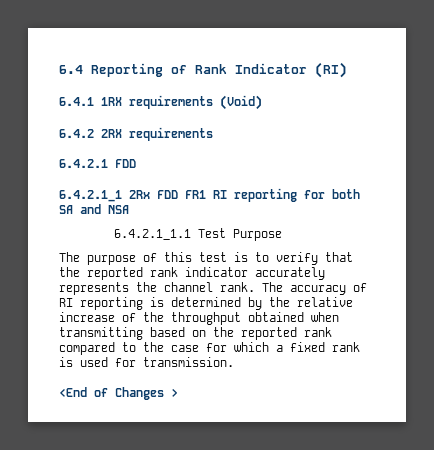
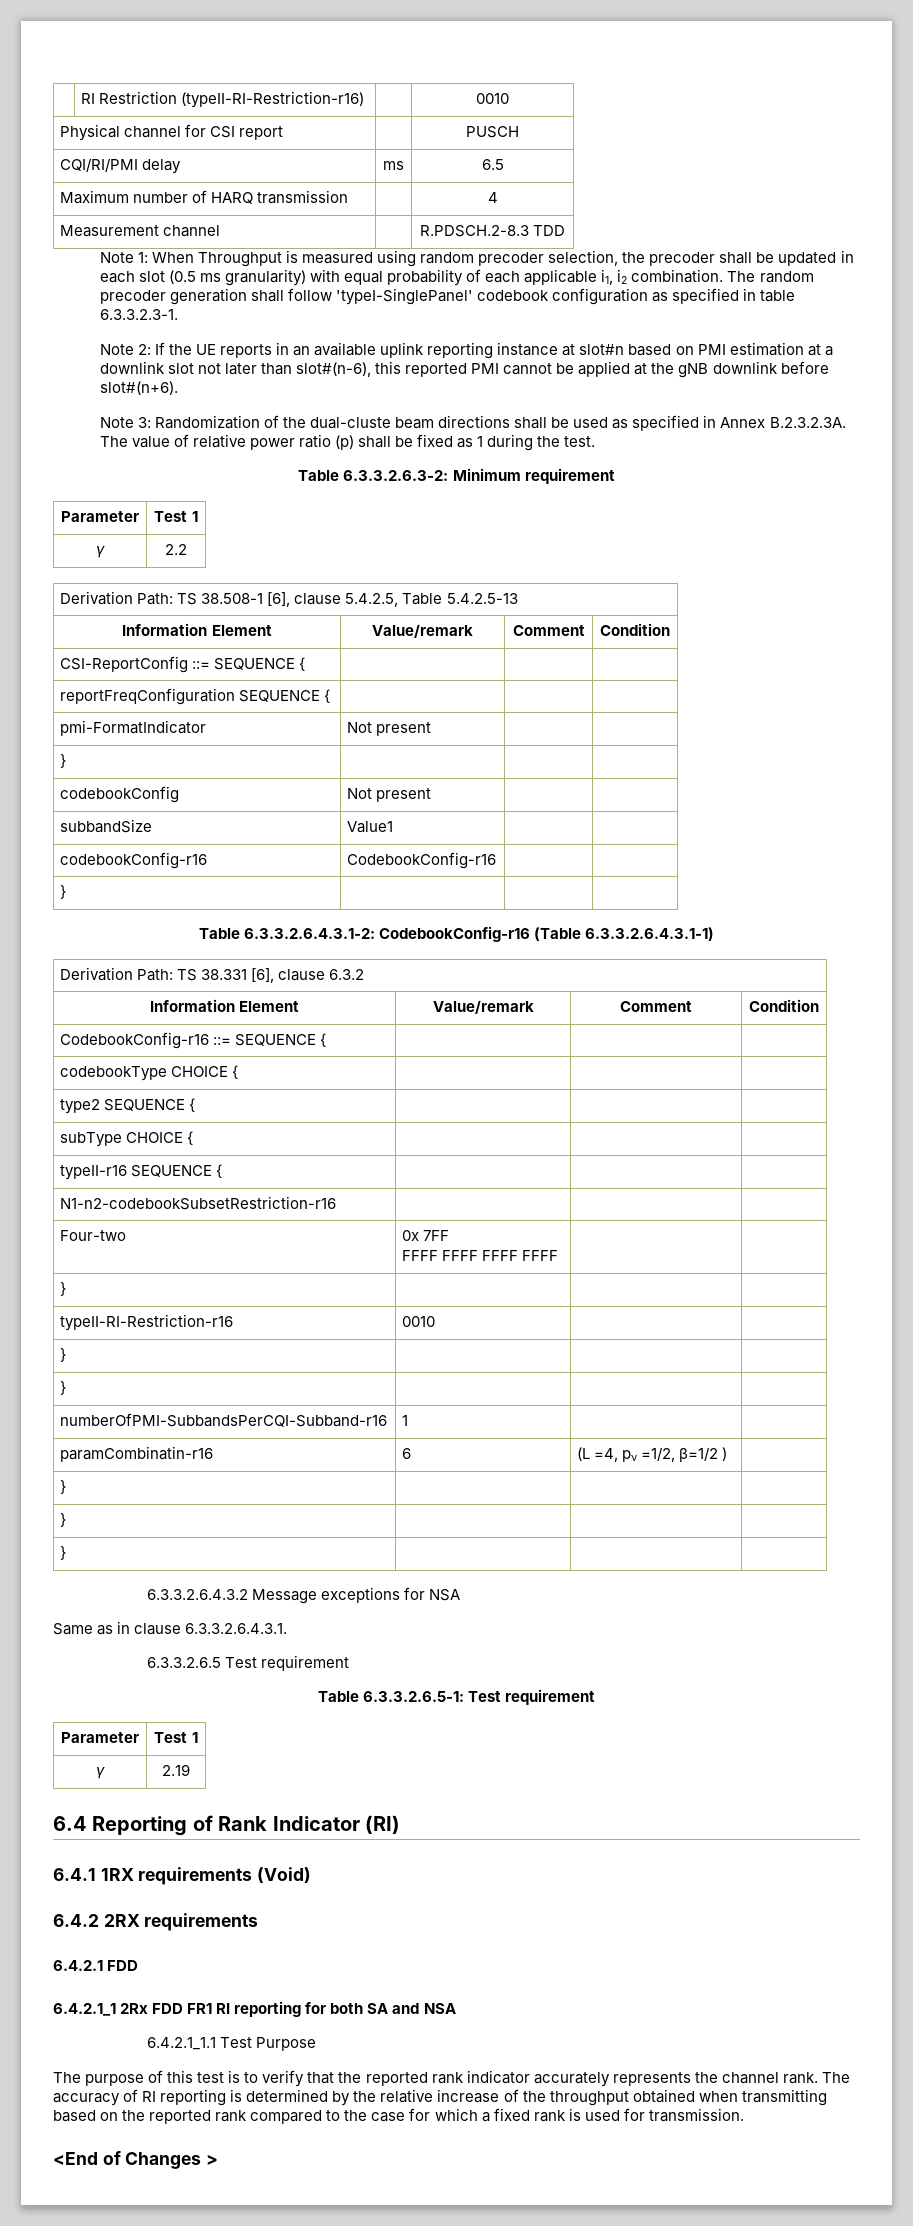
(59, 69) none -> [81,91,365,108] [476,93,509,104] [60,124,284,141] [466,126,519,138] [60,158,182,174] [383,161,404,170] [481,159,504,170] [60,190,349,204] [487,192,498,203] [60,225,221,237] [419,225,566,237] [99,250,854,267] [99,269,814,286] [99,288,796,305] [99,309,178,320] [99,342,833,359] [99,361,829,378] [99,381,178,395] [99,415,846,431] [99,434,596,451] [298,468,615,484] [61,511,139,522] [154,511,198,522] [96,546,105,558] [165,544,187,555] [60,591,518,607] [122,623,272,636] [372,624,473,638] [512,625,585,636] [600,623,670,636] [60,656,306,673] [60,688,331,705] [60,720,207,736] [347,722,432,736] [60,754,67,768] [60,786,180,803] [347,788,432,802] [60,819,153,833] [347,821,394,833] [60,852,208,869] [347,852,497,869] [60,885,67,899] [198,926,715,942] [60,967,365,983] [149,999,300,1012] [432,1000,534,1014] [620,1001,692,1012] [749,999,819,1012] [60,1032,327,1049] [60,1065,239,1081] [60,1098,196,1114] [60,1131,194,1147] [60,1164,223,1180] [60,1196,337,1210] [60,1230,127,1241] [402,1230,450,1241] [402,1250,559,1261] [60,1282,67,1296] [60,1314,234,1331] [402,1316,436,1327] [60,1348,67,1362] [60,1381,67,1395] [60,1413,388,1427] [402,1415,409,1426] [60,1446,214,1462] [402,1448,412,1459] [577,1447,728,1462] [60,1480,67,1494] [60,1513,67,1527] [60,1546,67,1560] [146,1587,460,1604] [53,1621,288,1635] [146,1655,349,1671] [317,1689,596,1705] [61,1732,139,1743] [154,1732,198,1743] [96,1767,105,1779] [162,1764,190,1776] | RI Restriction (typeII-RI-Restriction-r16) | | 0010 // Physical channel for CSI report | | PUSCH // CQI/RI/PMI delay | ms | 6.5 // Maximum number of HARQ transmission | | 4 // Measurement channel | | R.PDSCH.2-8.3 TDD // Note 1: When Throughput is measured using random precoder selection, the precoder shall be updated in each slot (0.5 ms granularity) with equal probability of each applicable i1, i2 combination. The random precoder generation shall follow 'typeI-SinglePanel' codebook configuration as specified in table 6.3.3.2.3-1. // Note 2: If the UE reports in an available uplink reporting instance at slot#n based on PMI estimation at a downlink slot not later than slot#(n-6), this reported PMI cannot be applied at the gNB downlink before slot#(n+6). // Note 3: Randomization of the dual-cluste beam directions shall be used as specified in Annex B.2.3.2.3A. The value of relative power ratio (p) shall be fixed as 1 during the test. // Table 6.3.3.2.6.3-2: Minimum requirement // Parameter | Test 1 // γ | 2.2 // Derivation Path: TS 38.508-1 [6], clause 5.4.2.5, Table 5.4.2.5-13 // Information Element | Value/remark | Comment | Condition // CSI-ReportConfig ::= SEQUENCE { | | | // reportFreqConfiguration SEQUENCE { | | | // pmi-FormatIndicator | Not present | | // } | | | // codebookConfig | Not present | | // subbandSize | Value1 | | // codebookConfig-r16 | CodebookConfig-r16 | | // } | | | // Table 6.3.3.2.6.4.3.1-2: CodebookConfig-r16 (Table 6.3.3.2.6.4.3.1-1) // Derivation Path: TS 38.331 [6], clause 6.3.2 // Information Element | Value/remark | Comment | Condition // CodebookConfig-r16 ::= SEQUENCE { | | | // codebookType CHOICE { | | | // type2 SEQUENCE { | | | // subType CHOICE { | | | // typeII-r16 SEQUENCE { | | | // N1-n2-codebookSubsetRestriction-r16 | | | // Four-two | 0x 7FF // FFFF FFFF FFFF FFFF | | // } | | | // typeII-RI-Restriction-r16 | 0010 | | // } | | | // } | | | // numberOfPMI-SubbandsPerCQI-Subband-r16 | 1 | | // paramCombinatin-r16 | 6 | (L =4, pν =1/2, β=1/2 ) | // } | | | // } | | | // } | | | // 6.3.3.2.6.4.3.2 Message exceptions for NSA // Same as in clause 6.3.3.2.6.4.3.1. // 6.3.3.2.6.5 Test requirement // Table 6.3.3.2.6.5-1: Test requirement // Parameter | Test 1 // γ | 2.19 //

